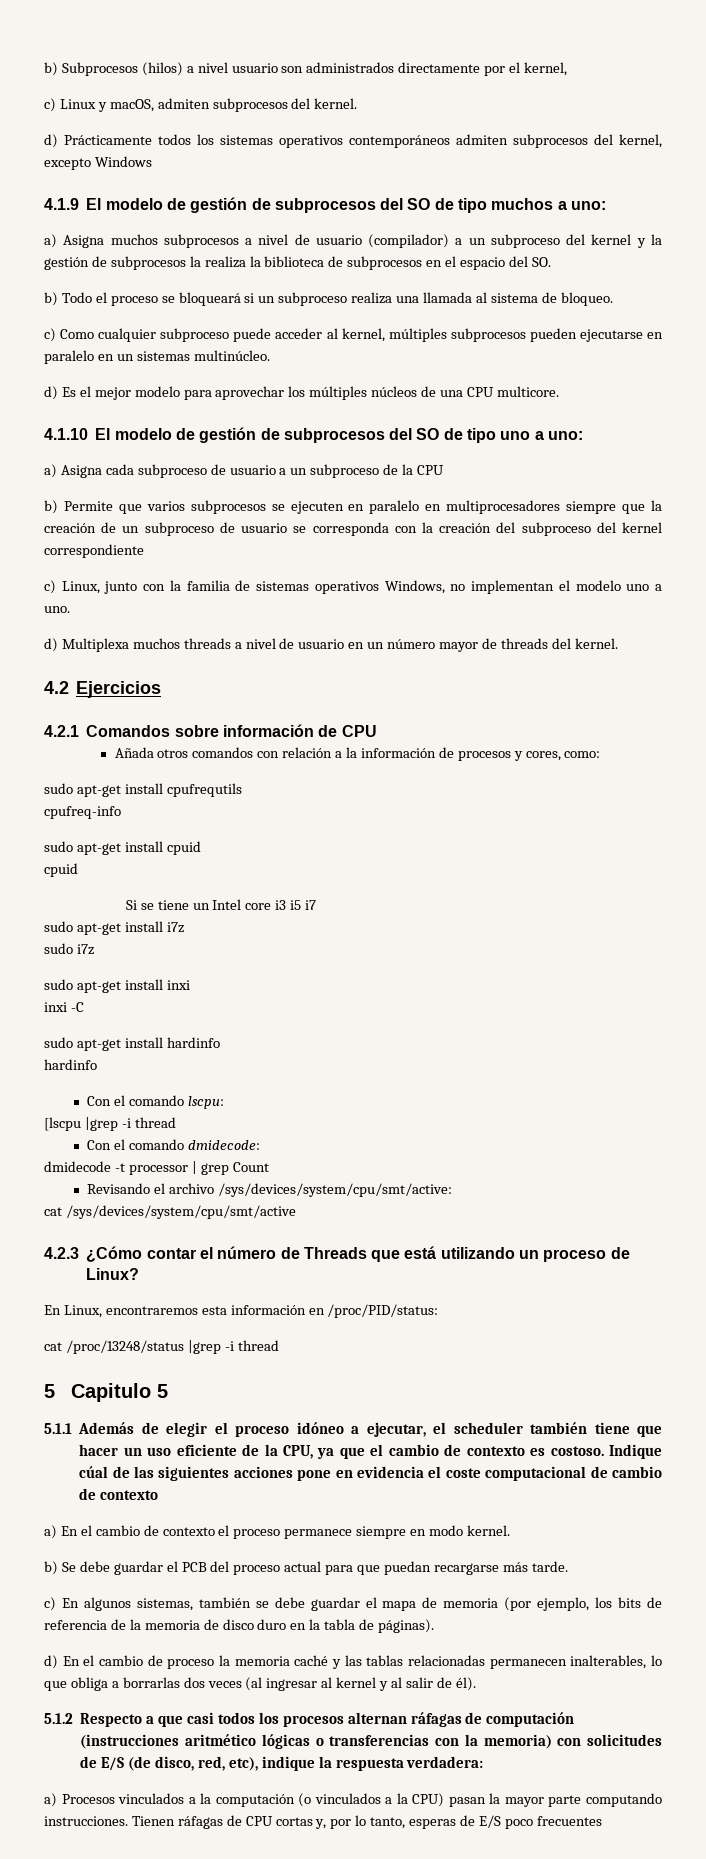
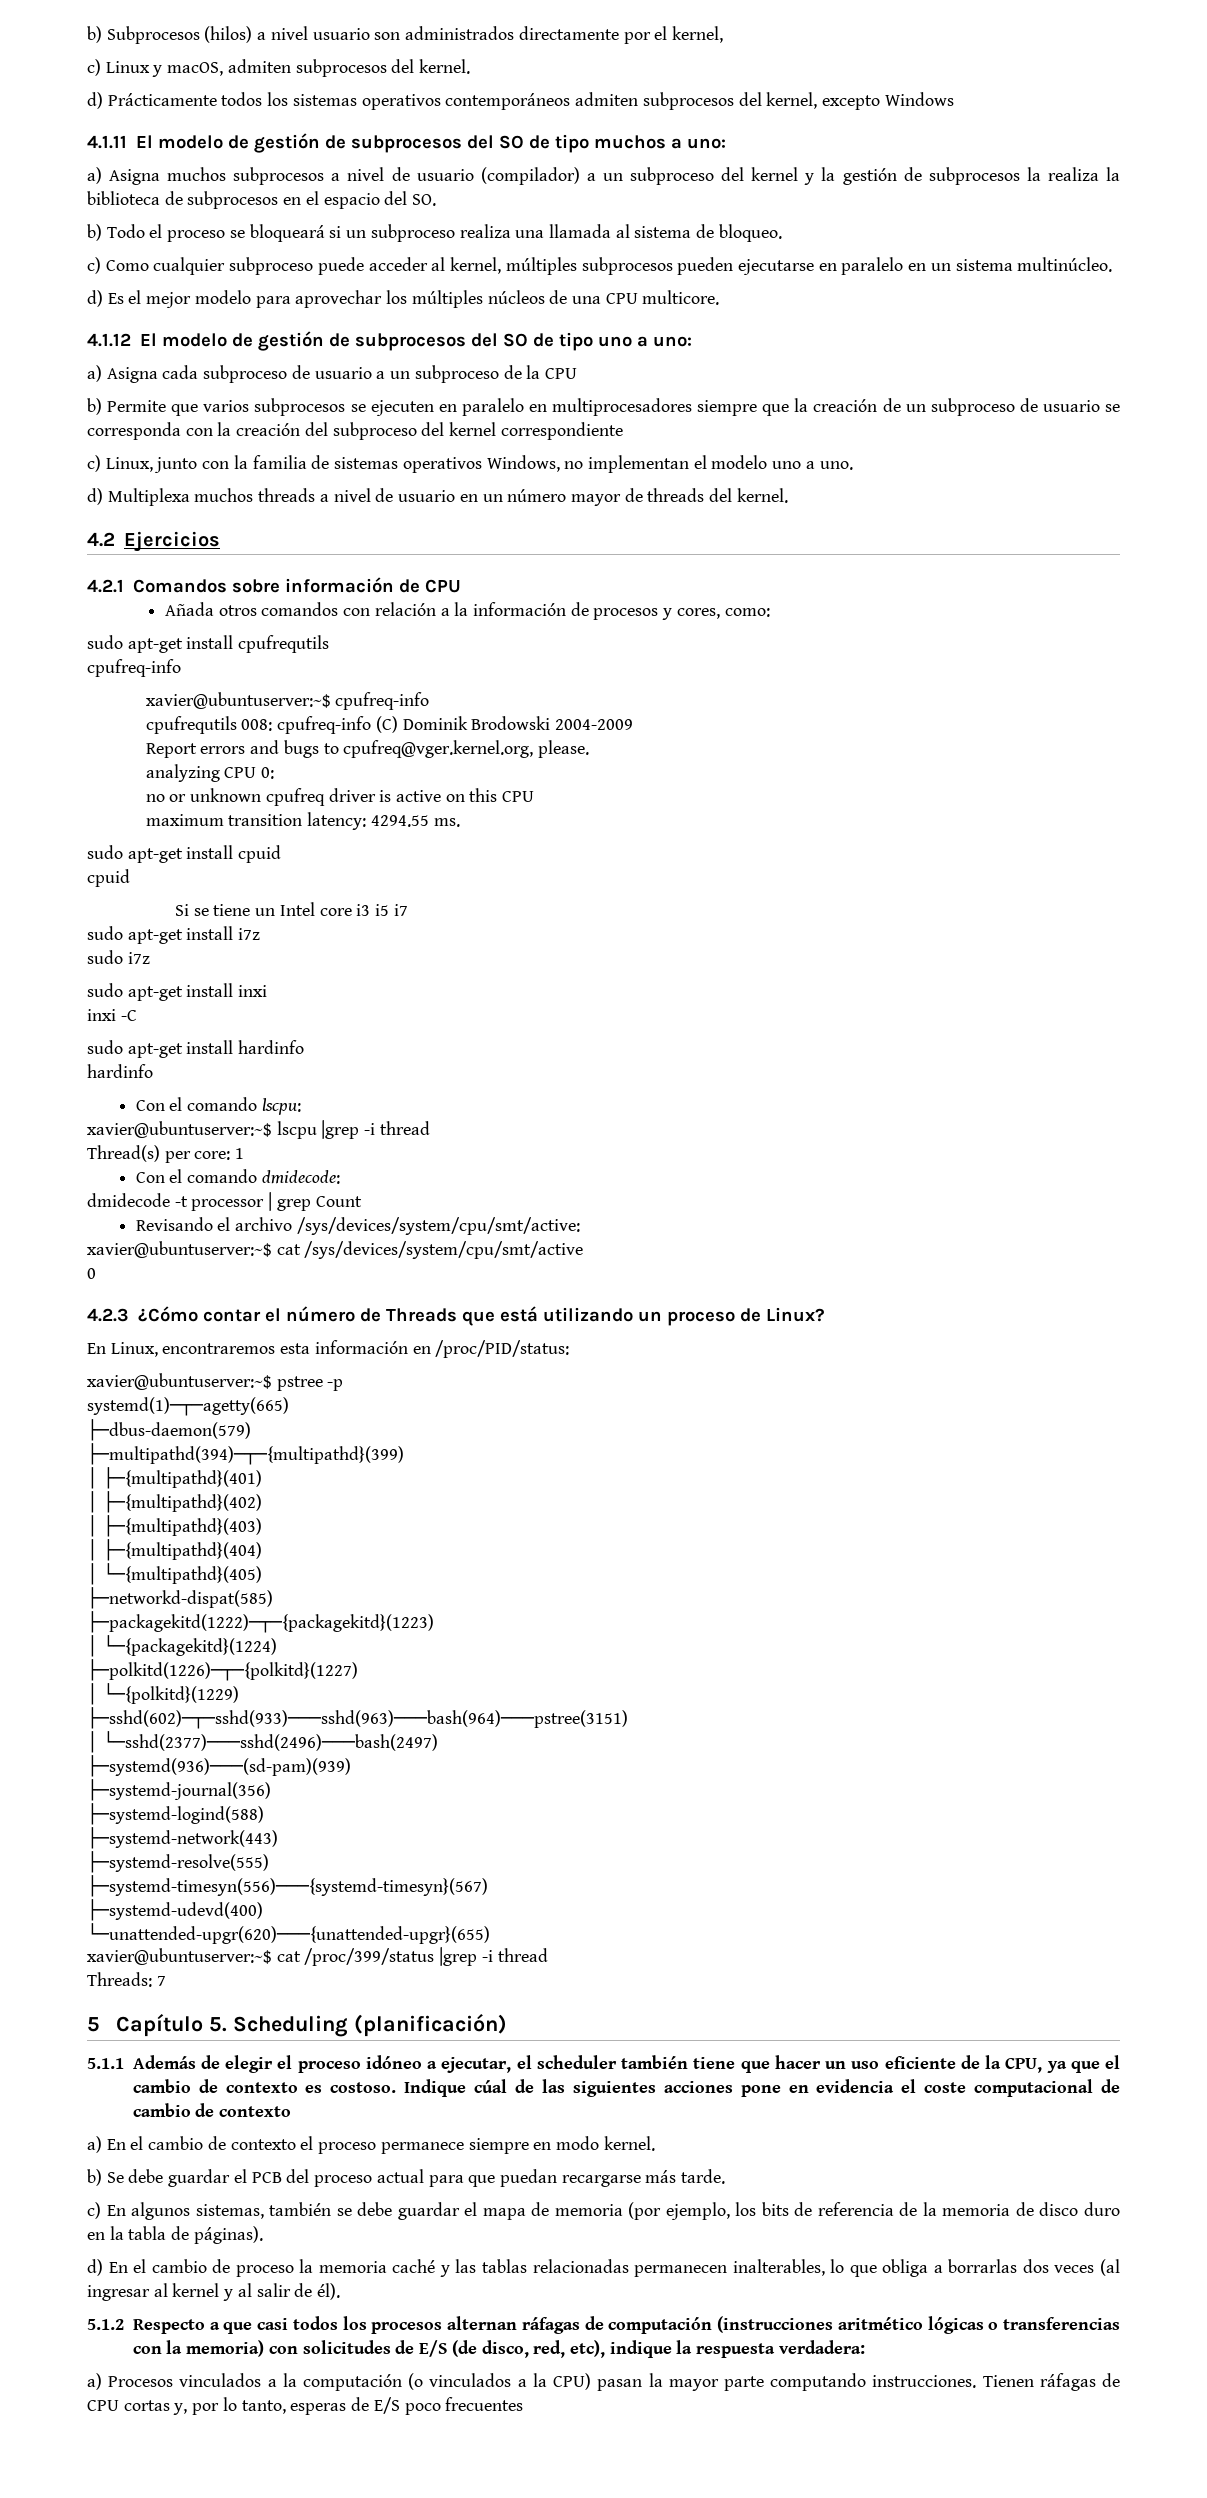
[44,198,79,210] 4.1.9 -> [87,135,127,149] 4.1.11
[136,351,190,361] sistemas -> [955,259,1013,271] sistema
[44,428,88,440] 4.1.10 -> [87,333,131,347] 4.1.12
(121, 812) none -> [145,692,430,710] [145,716,633,734] [145,740,589,758] [145,764,275,782] [145,788,535,806] [145,812,460,830] // xavier@ubuntuserver:~$ cpufreq-info // cpufrequtils 008: cpufreq-info (C) Dominik Brodowski 2004-2009 // Report errors and bugs to cpufreq@vger.kernel.org, please. // analyzing CPU 0: // no or unknown cpufreq driver is active on this CPU // maximum transition latency: 4294.55 ms.
[44,1117,176,1131] [lscpu |grep -i thread -> [87,1120,430,1139] [87,1145,245,1163] xavier@ubuntuserver:~$ lscpu |grep -i thread // Thread(s) per core: 1
(452, 1190) none -> [87,1241,272,1258] xavier@ubuntuserver:~$
(296, 1212) none -> [87,1268,96,1279] // 0
[44,1340,279,1354] [44,1383,169,1402] cat /proc/13248/status |grep -i thread // 5 Capitulo 5 -> [87,1373,344,1391] [87,1397,289,1416] [87,1419,251,1441] [87,1443,404,1465] [87,1467,262,1489] [87,1491,262,1513] [87,1515,262,1537] [87,1539,262,1561] [87,1563,262,1585] [87,1587,273,1609] [87,1611,434,1633] [87,1635,277,1657] [87,1659,358,1681] [87,1683,239,1705] [87,1707,628,1729] [87,1731,438,1753] [87,1755,351,1777] [87,1779,271,1801] [87,1803,264,1825] [87,1827,278,1849] [87,1851,269,1873] [87,1875,488,1897] [87,1899,263,1921] [87,1923,490,1944] [87,1947,548,1966] [87,1972,166,1987] [87,2014,507,2037] xavier@ubuntuserver:~$ pstree -p // systemd(1)─┬─agetty(665) // ├─dbus-daemon(579) // ├─multipathd(394)─┬─{multipathd}(399) // │ ├─{multipathd}(401) // │ ├─{multipathd}(402) // │ ├─{multipathd}(403) // │ ├─{multipathd}(404) // │ └─{multipathd}(405) // ├─networkd-dispat(585) // ├─packagekitd(1222)─┬─{packagekitd}(1223) // │ └─{packagekitd}(1224) // ├─polkitd(1226)─┬─{polkitd}(1227) // │ └─{polkitd}(1229) // ├─sshd(602)─┬─sshd(933)───sshd(963)───bash(964)───pstree(3151) // │ └─sshd(2377)───sshd(2496)───bash(2497) // ├─systemd(936)───(sd-pam)(939) // ├─systemd-journal(356) // ├─systemd-logind(588) // ├─systemd-network(443) // ├─systemd-resolve(555) // ├─systemd-timesyn(556)───{systemd-timesyn}(567) // ├─systemd-udevd(400) // └─unattended-upgr(620)───{unattended-upgr}(655) // xavier@ubuntuserver:~$ cat /proc/399/status |grep -i thread // Threads: 7 // 5 Capítulo 5. Scheduling (planificación)

